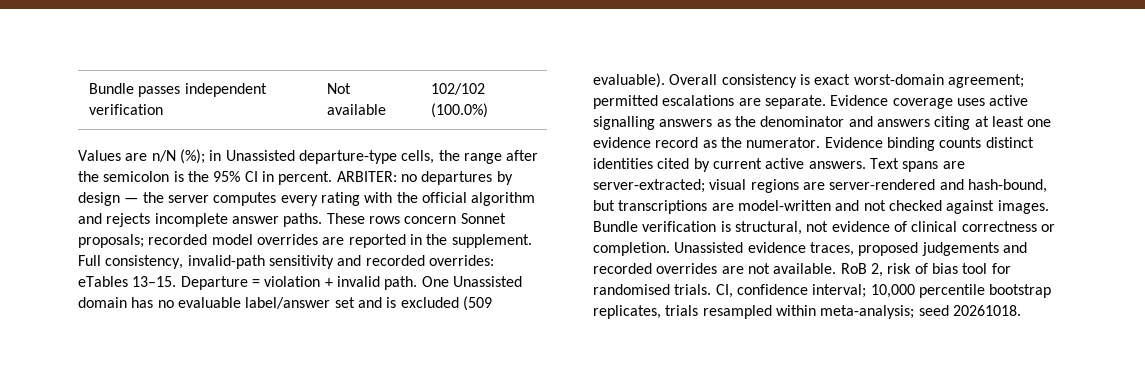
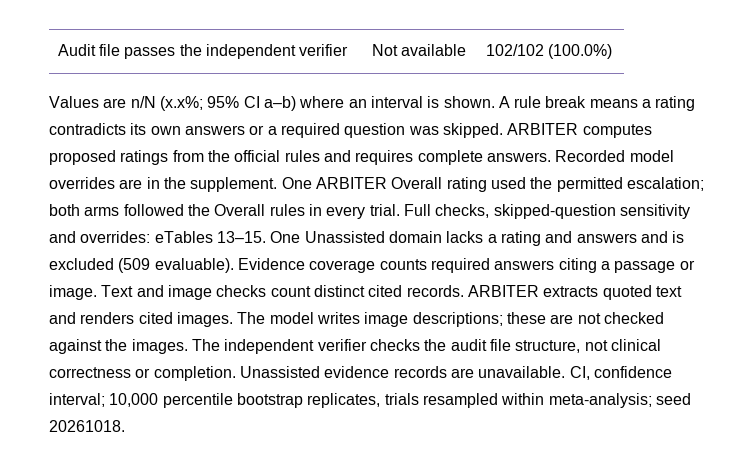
[89,83,267,97] [89,104,164,115] Bundle passes independent verification -> [57,44,349,59] Audit file passes the independent verifier
[179,149,539,164] [78,171,513,185] [78,192,536,206] [78,213,506,227] [78,234,208,248] (%); in Unassisted departure-type cells, the range after the semicolon is the 95% CI in percent. ARBITER: no departures by design — the server computes every rating with the official algorithm and rejects incomplete answer paths. These rows concern Sonnet proposals; recorded -> [159,96,696,111] [49,123,652,138] [49,150,626,165] (x.x%; 95% CI a–b) where an interval is shown. A rule break means a rating contradicts its own answers or a required question was skipped. ARBITER computes proposed ratings from the official rules and requires complete answers. Recorded
[348,234,406,248] reported -> (143, 184) none
[78,255,265,269] Full consistency, invalid-path -> [281,177,704,192] [49,204,616,219] One ARBITER Overall rating used the permitted escalation; both arms followed the Overall rules in every trial. Full checks, skipped-question
[365,255,425,266] recorded -> (76, 237) none
[180,276,522,290] [78,297,355,309] Departure = violation + invalid path. One Unassisted domain has no evaluable label/answer set -> [270,231,637,246] One Unassisted domain lacks a rating and answers
[669,74,1024,88] [593,95,1029,109] [593,116,1052,130] [593,137,1034,151] [593,158,965,172] [593,179,1047,193] [593,200,1049,214] [593,221,907,235] Overall consistency is exact worst-domain agreement; permitted escalations are separate. Evidence coverage uses active signalling answers as the denominator and answers citing at least one evidence record as the numerator. Evidence binding counts distinct identities cited by current active answers. Text spans are server-extracted; visual regions are server-rendered and hash-bound, but transcriptions are model-written and not checked against images. Bundle verification is structural, not evidence of -> [237,258,695,273] [49,285,682,300] [49,312,664,327] [49,339,608,354] Evidence coverage counts required answers citing a passage or image. Text and image checks count distinct cited records. ARBITER extracts quoted text and renders cited images. The model writes image descriptions; these are not checked against the images. The independent verifier checks the audit file structure, not
[809,242,1027,256] [593,263,1011,277] [593,284,712,295] traces, proposed judgements and recorded overrides are not available. RoB 2, risk of bias tool for randomised trials. -> [393,366,566,378] records are unavailable.

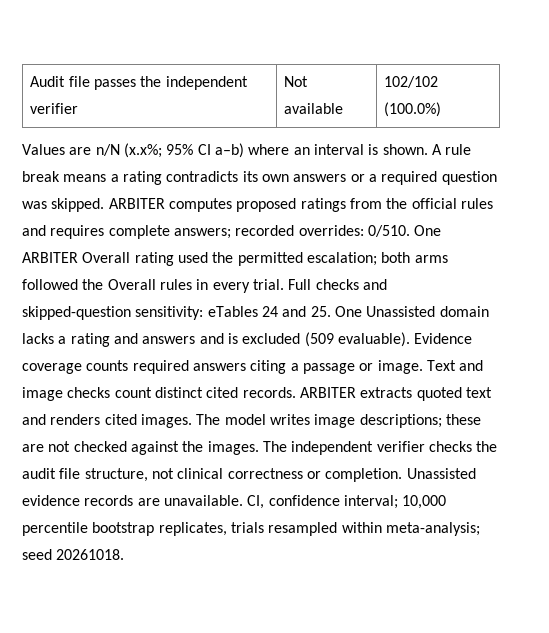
[486,150,674,162] [49,177,278,192] answers. Recorded model overrides are in the supplement. -> [173,225,410,239] answers; recorded overrides: 0/510.
[435,204,690,219] [49,231,266,243] checks, skipped-question sensitivity and overrides: eTables 13–15. -> [315,279,387,290] [22,306,331,320] checks and skipped-question sensitivity: eTables 24 and 25.

